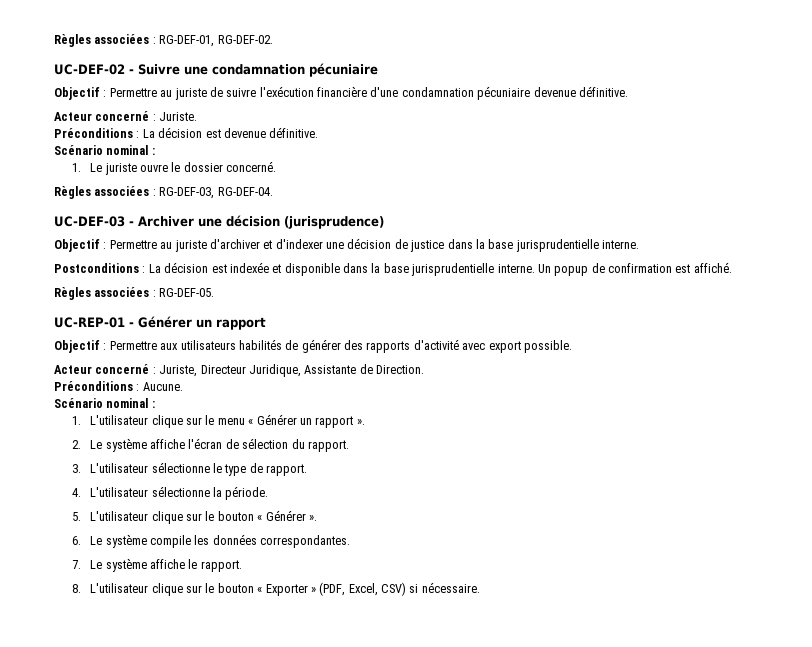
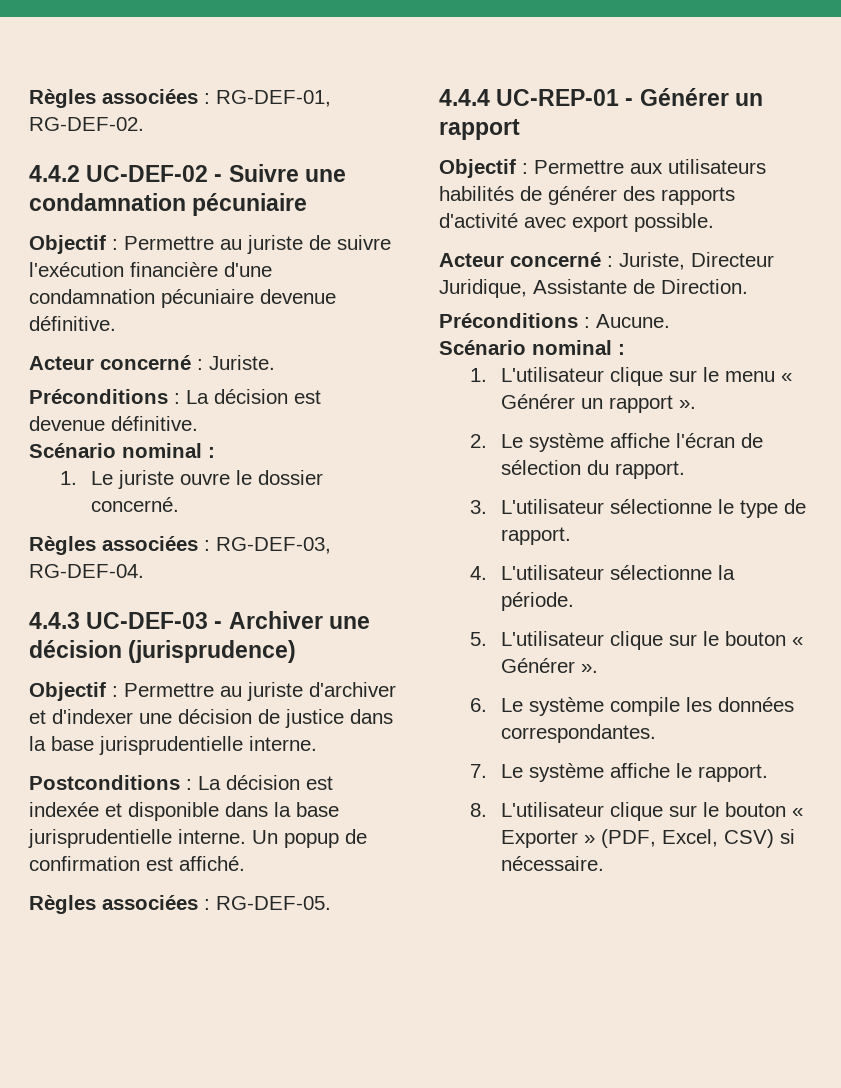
(273, 39) none -> [29,165,80,182] 4.4.2
(273, 191) none -> [29,612,80,629] 4.4.3
(215, 292) none -> [439,89,490,106] 4.4.4

